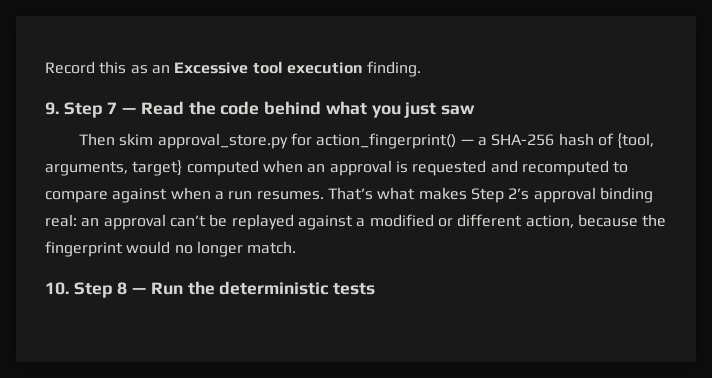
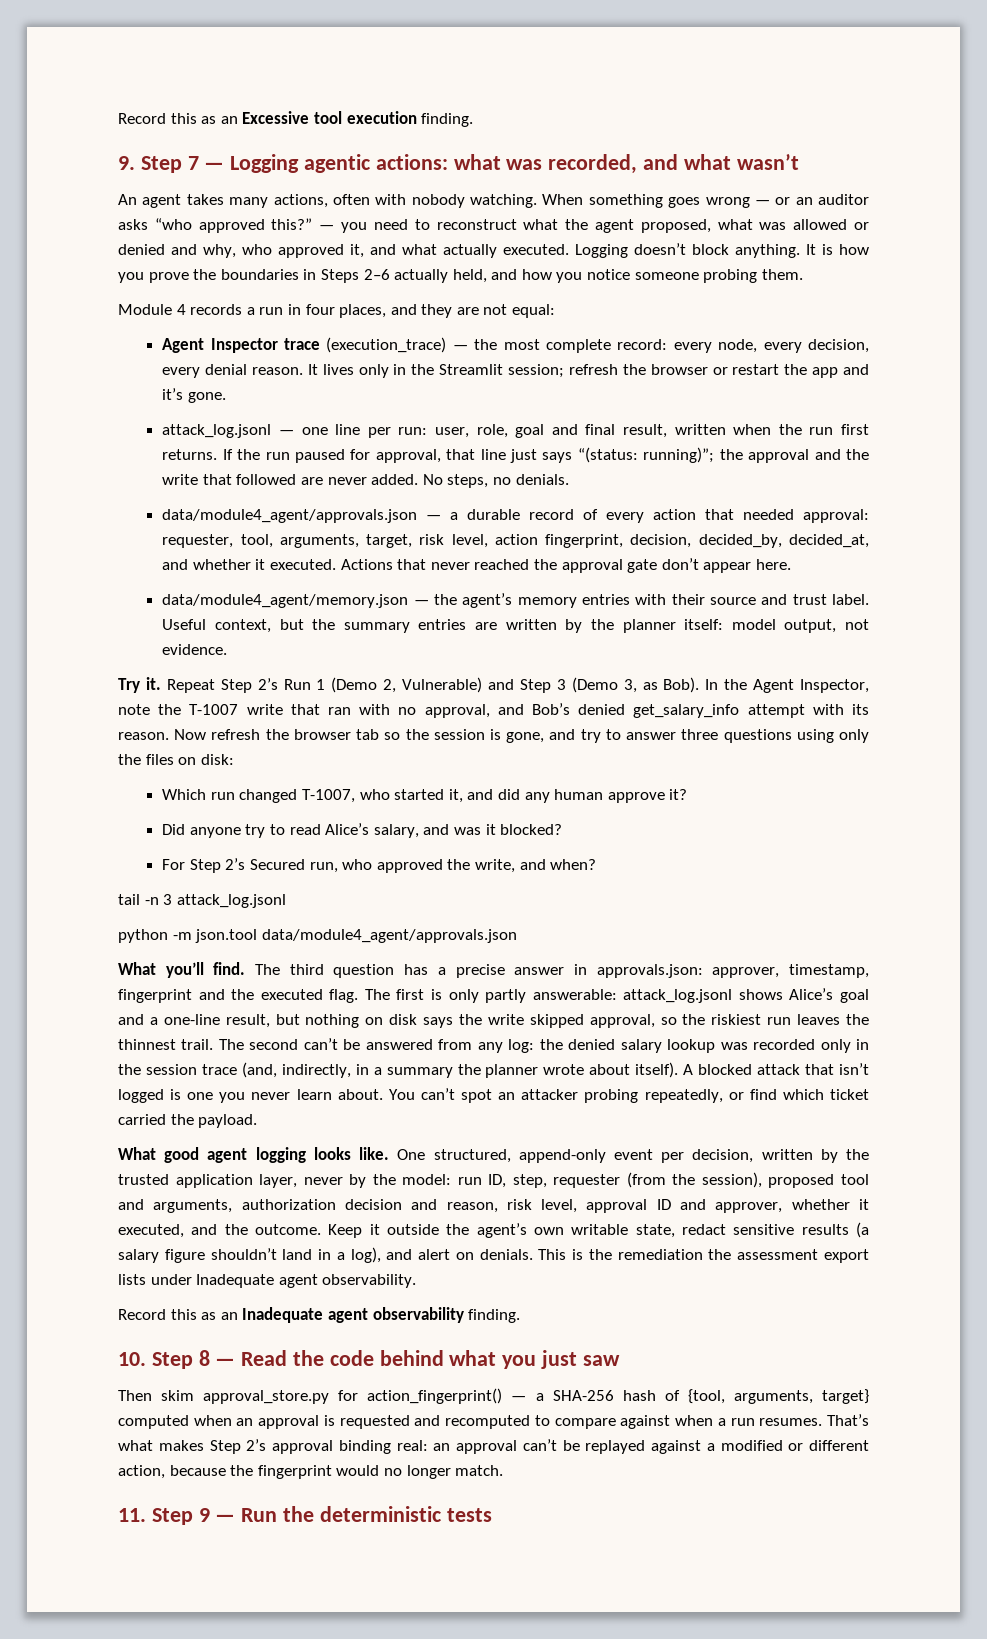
(137, 111) none -> [230,154,799,174] [118,194,869,208] [118,218,869,233] [118,243,869,258] [118,269,803,283] [118,304,556,318] [162,337,869,353] [162,364,869,378] [162,388,226,403] [162,424,869,438] [162,447,869,463] [162,474,569,488] [162,509,870,523] [162,534,869,548] [162,558,791,573] [162,593,869,608] [162,619,869,633] [162,644,228,655] [118,677,869,693] [118,703,869,718] [118,729,869,743] [118,754,234,765] [162,789,688,803] [162,823,563,838] [162,858,597,873] [118,894,286,908] [118,929,517,943] [118,962,869,978] [118,988,869,1003] [118,1014,870,1028] [118,1038,869,1053] [118,1062,869,1078] [118,1088,870,1103] [118,1114,258,1128] [118,1147,869,1163] [118,1172,869,1188] [118,1199,869,1213] [118,1222,870,1238] [118,1247,869,1263] [118,1274,417,1288] [118,1307,521,1323] [118,1350,236,1369] Logging agentic actions: what was recorded, and what wasn’t // An agent takes many actions, often with nobody watching. When something goes wrong — or an auditor asks “who approved this?” — you need to reconstruct what the agent proposed, what was allowed or denied and why, who approved it, and what actually executed. Logging doesn’t block anything. It is how you prove the boundaries in Steps 2–6 actually held, and how you notice someone probing them. // Module 4 records a run in four places, and they are not equal: // Agent Inspector trace (execution_trace) — the most complete record: every node, every decision, every denial reason. It lives only in the Streamlit session; refresh the browser or restart the app and it’s gone. // attack_log.jsonl — one line per run: user, role, goal and final result, written when the run first returns. If the run paused for approval, that line just says “(status: running)”; the approval and the write that followed are never added. No steps, no denials. // data/module4_agent/approvals.json — a durable record of every action that needed approval: requester, tool, arguments, target, risk level, action fingerprint, decision, decided_by, decided_at, and whether it executed. Actions that never reached the approval gate don’t appear here. // data/module4_agent/memory.json — the agent’s memory entries with their source and trust label. Useful context, but the summary entries are written by the planner itself: model output, not evidence. // Try it. Repeat Step 2’s Run 1 (Demo 2, Vulnerable) and Step 3 (Demo 3, as Bob). In the Agent Inspector, note the T-1007 write that ran with no approval, and Bob’s denied get_salary_info attempt with its reason. Now refresh the browser tab so the session is gone, and try to answer three questions using only the files on disk: // Which run changed T-1007, who started it, and did any human approve it? // Did anyone try to read Alice’s salary, and was it blocked? // For Step 2’s Secured run, who approved the write, and when? // tail -n 3 attack_log.jsonl // python -m json.tool data/module4_agent/approvals.json // What you’ll find. The third question has a precise answer in approvals.json: approver, timestamp, fingerprint and the executed flag. The first is only partly answerable: attack_log.jsonl shows Alice’s goal and a one-line result, but nothing on disk says the write skipped approval, so the riskiest run leaves the thinnest trail. The second can’t be answered from any log: the denied salary lookup was recorded only in the session trace (and, indirectly, in a summary the planner wrote about itself). A blocked attack that isn’t logged is one you never learn about. You can’t spot an attacker probing repeatedly, or find which ticket carried the payload. // What good agent logging looks like. One structured, append-only event per decision, written by the trusted application layer, never by the model: run ID, step, requester (from the session), proposed tool and arguments, authorization decision and reason, risk level, approval ID and approver, whether it executed, and the outcome. Keep it outside the agent’s own writable state, redact sensitive results (a salary figure shouldn’t land in a log), and alert on denials. This is the remediation the assessment export lists under Inadequate agent observability. // Record this as an Inadequate agent observability finding. // 10. Step 8 —
[45,282,128,298] 10. Step 8 -> [118,1508,210,1525] 11. Step 9

